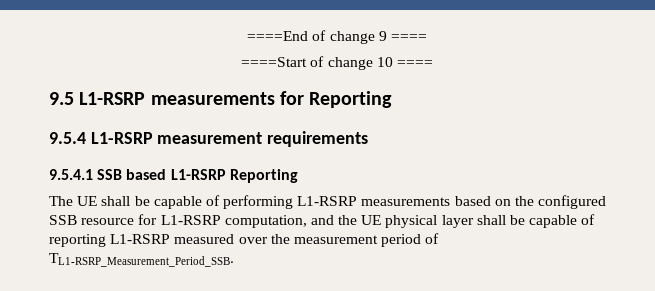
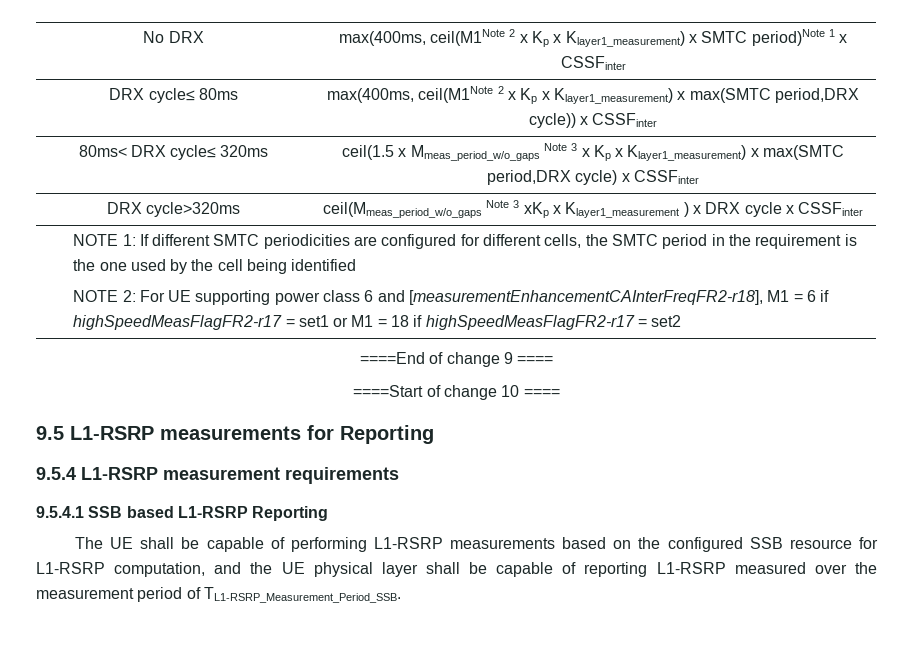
(247, 36) none -> [143,31,204,43] [338,29,848,47] [560,56,626,70] [109,88,238,103] [327,86,859,104] [528,113,658,128] [78,145,269,160] [341,143,845,161] [487,170,699,185] [106,202,241,217] [322,200,864,218] [73,234,857,249] [73,259,357,274] [73,290,830,305] [73,315,682,330] No DRX | max(400ms, ceil(M1Note 2 x Kp x Klayer1_measurement) x SMTC period)Note 1 x CSSFinter // DRX cycle≤ 80ms | max(400ms, ceil(M1Note 2 x Kp x Klayer1_measurement) x max(SMTC period,DRX cycle)) x CSSFinter // 80ms< DRX cycle≤ 320ms | ceil(1.5 x Mmeas_period_w/o_gaps Note 3 x Kp x Klayer1_measurement) x max(SMTC period,DRX cycle) x CSSFinter // DRX cycle>320ms | ceil(Mmeas_period_w/o_gaps Note 3 xKp x Klayer1_measurement ) x DRX cycle x CSSFinter // NOTE 1: If different SMTC periodicities are configured for different cells, the SMTC period in the requirement is the one used by the cell being identified // NOTE 2: For UE supporting power class 6 and [measurementEnhancementCAInterFreqFR2-r18], M1 = 6 if highSpeedMeasFlagFR2-r17 = set1 or M1 = 18 if highSpeedMeasFlagFR2-r17 = set2 //

